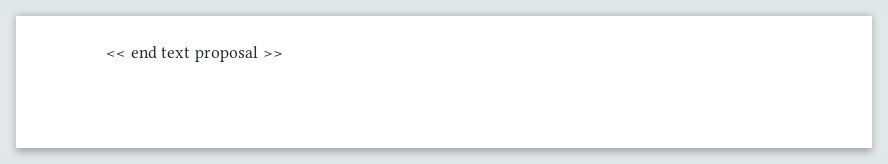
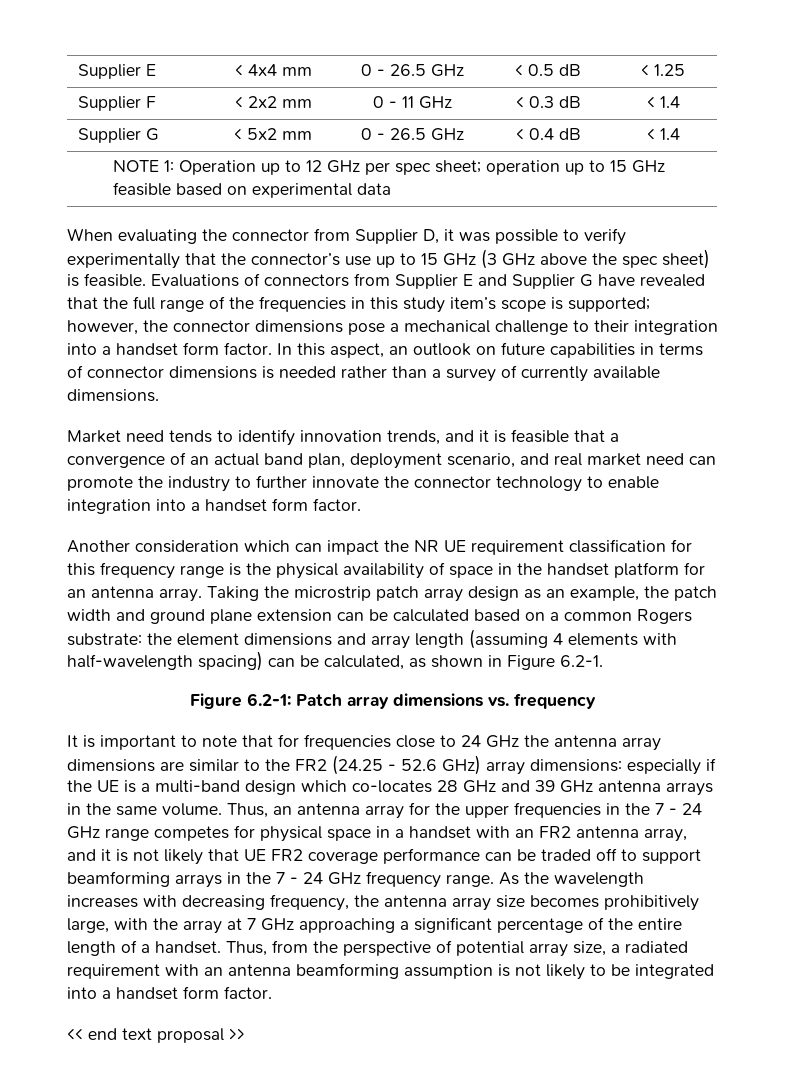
(106, 54) none -> [77,64,156,79] [234,64,312,76] [361,64,464,77] [515,64,581,76] [641,64,685,76] [77,96,156,111] [234,96,312,108] [373,96,452,109] [515,96,581,108] [646,96,680,108] [77,128,159,143] [234,128,312,140] [361,128,464,141] [515,128,581,140] [646,128,680,140] [112,160,665,175] [112,182,391,198] [67,228,626,245] [67,249,710,269] [67,273,705,289] [67,296,650,313] [67,320,718,335] [67,342,703,358] [67,365,660,382] [67,389,159,402] [67,429,619,446] [67,452,716,469] [67,475,659,492] [67,498,361,514] [67,539,692,555] [67,562,705,579] [67,586,717,602] [67,609,692,624] [67,629,677,649] [67,651,603,671] [190,693,596,709] [67,734,661,751] [67,755,716,775] [67,780,713,796] [67,802,702,819] [67,825,687,842] [67,848,701,865] [67,871,644,888] [67,894,699,911] [67,917,682,934] [67,940,688,957] [67,963,714,980] [67,986,272,1000] Supplier E | < 4x4 mm | 0 - 26.5 GHz | < 0.5 dB | < 1.25 // Supplier F | < 2x2 mm | 0 - 11 GHz | < 0.3 dB | < 1.4 // Supplier G | < 5x2 mm | 0 - 26.5 GHz | < 0.4 dB | < 1.4 // NOTE 1: Operation up to 12 GHz per spec sheet; operation up to 15 GHz feasible based on experimental data // When evaluating the connector from Supplier D, it was possible to verify experimentally that the connector’s use up to 15 GHz (3 GHz above the spec sheet) is feasible. Evaluations of connectors from Supplier E and Supplier G have revealed that the full range of the frequencies in this study item’s scope is supported; however, the connector dimensions pose a mechanical challenge to their integration into a handset form factor. In this aspect, an outlook on future capabilities in terms of connector dimensions is needed rather than a survey of currently available dimensions. // Market need tends to identify innovation trends, and it is feasible that a convergence of an actual band plan, deployment scenario, and real market need can promote the industry to further innovate the connector technology to enable integration into a handset form factor. // Another consideration which can impact the NR UE requirement classification for this frequency range is the physical availability of space in the handset platform for an antenna array. Taking the microstrip patch array design as an example, the patch width and ground plane extension can be calculated based on a common Rogers substrate: the element dimensions and array length (assuming 4 elements with half-wavelength spacing) can be calculated, as shown in Figure 6.2-1. // Figure 6.2-1: Patch array dimensions vs. frequency // It is important to note that for frequencies close to 24 GHz the antenna array dimensions are similar to the FR2 (24.25 - 52.6 GHz) array dimensions: especially if the UE is a multi-band design which co-locates 28 GHz and 39 GHz antenna arrays in the same volume. Thus, an antenna array for the upper frequencies in the 7 - 24 GHz range competes for physical space in a handset with an FR2 antenna array, and it is not likely that UE FR2 coverage performance can be traded off to support beamforming arrays in the 7 - 24 GHz frequency range. As the wavelength increases with decreasing frequency, the antenna array size becomes prohibitively large, with the array at 7 GHz approaching a significant percentage of the entire length of a handset. Thus, from the perspective of potential array size, a radiated requirement with an antenna beamforming assumption is not likely to be integrated into a handset form factor. //

